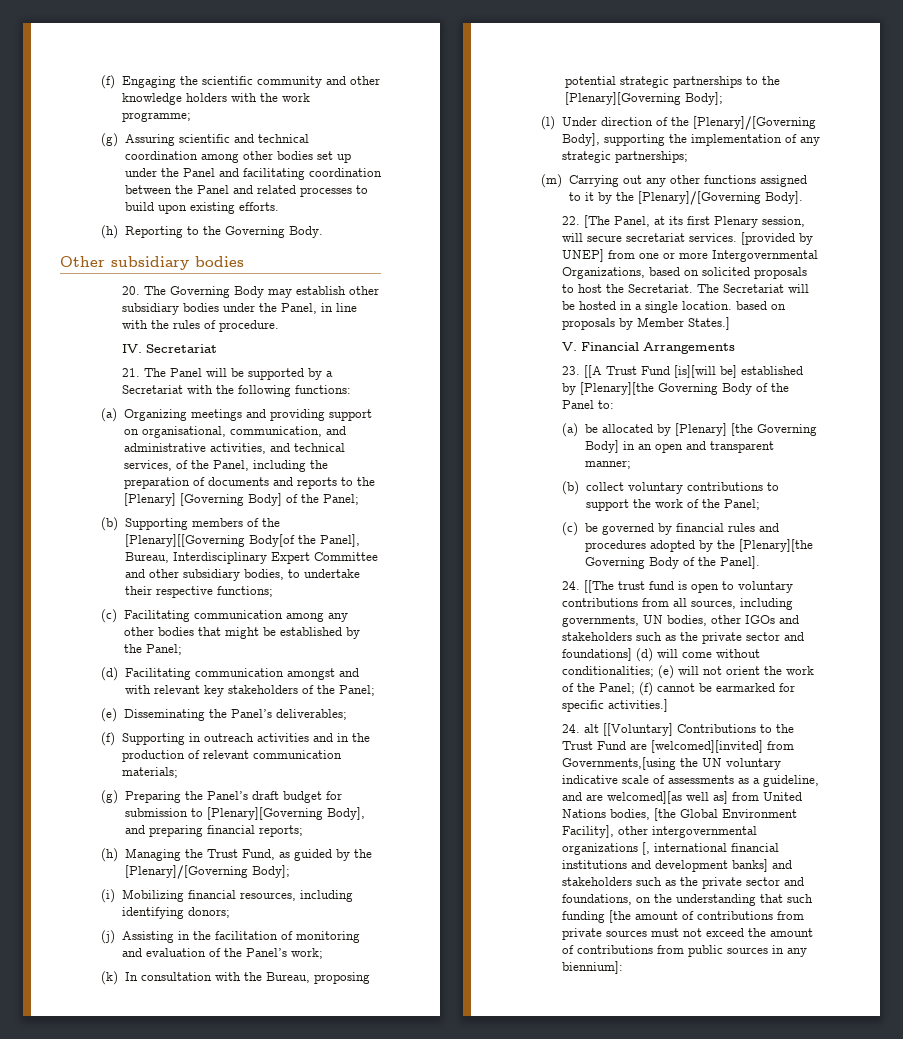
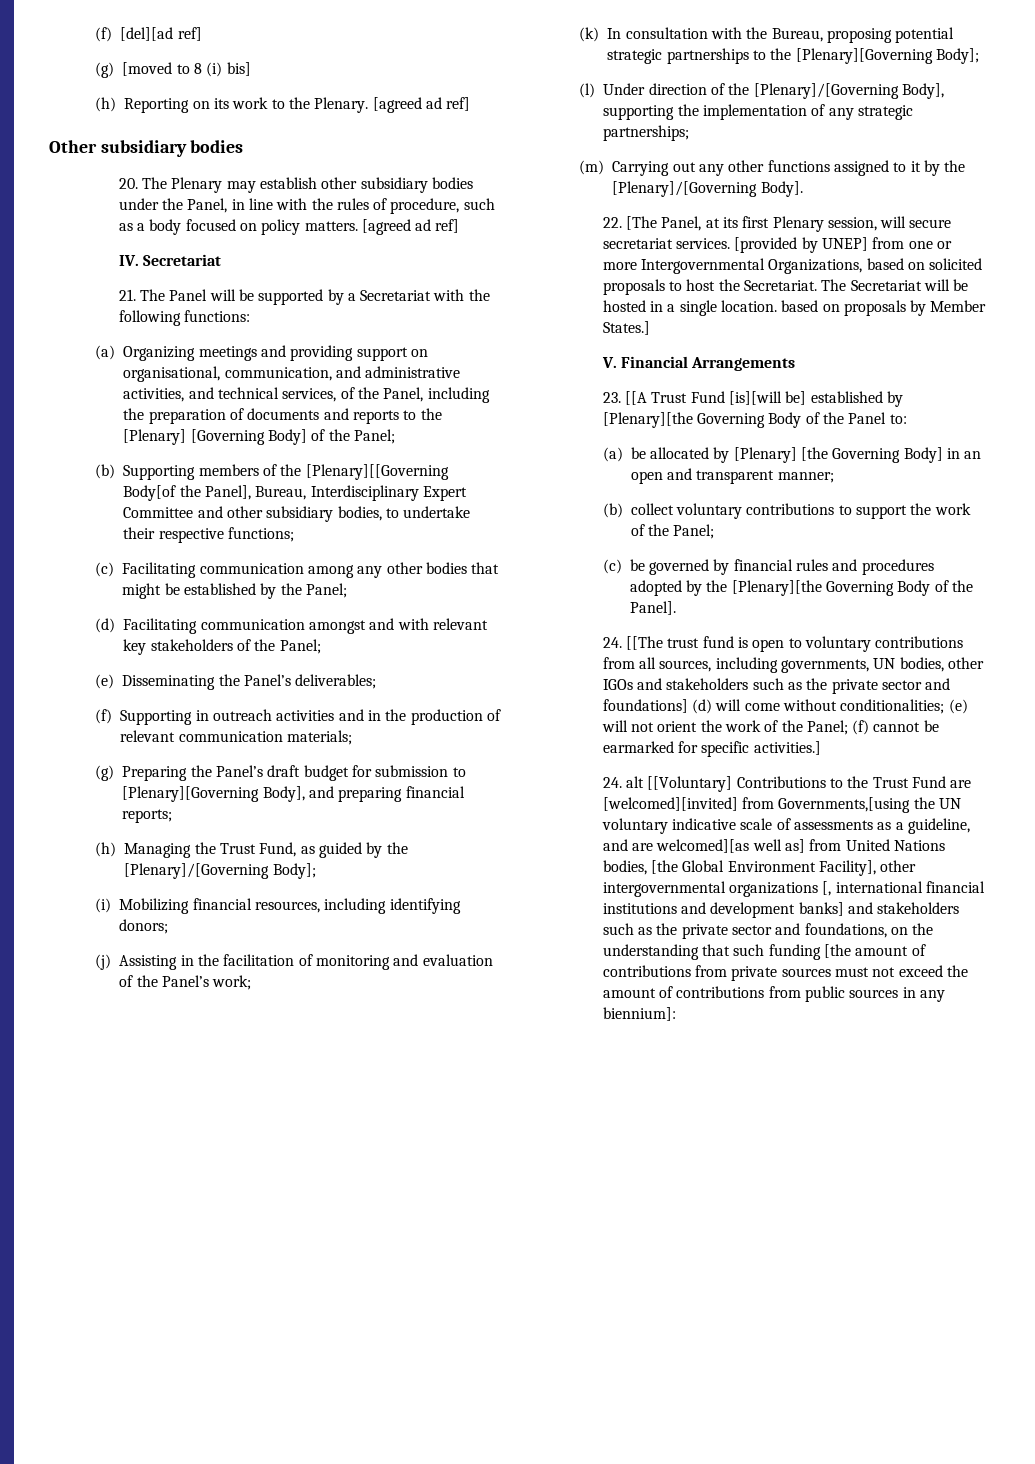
[101,75,381,89] [122,93,311,105] [122,112,192,122] [101,133,309,147] [124,151,351,163] [124,168,382,180] [124,185,368,197] [124,202,279,214] [101,225,323,239] (f) Engaging the scientific community and other knowledge holders with the work programme; // (g) Assuring scientific and technical coordination among other bodies set up under the Panel and facilitating coordination between the Panel and related processes to build upon existing efforts. // (h) Reporting to the Governing Body. -> [95,27,202,42] [95,62,251,78] [95,97,471,113] (f) [del][ad ref] // (g) [moved to 8 (i) bis] // (h) Reporting on its work to the Plenary. [agreed ad ref]
[170,286,265,298] Governing Body -> [171,177,223,193] Plenary
[219,320,280,332] procedure. -> [390,198,495,214] [118,219,460,235] procedure, such as a body focused on policy matters. [agreed ad ref]

